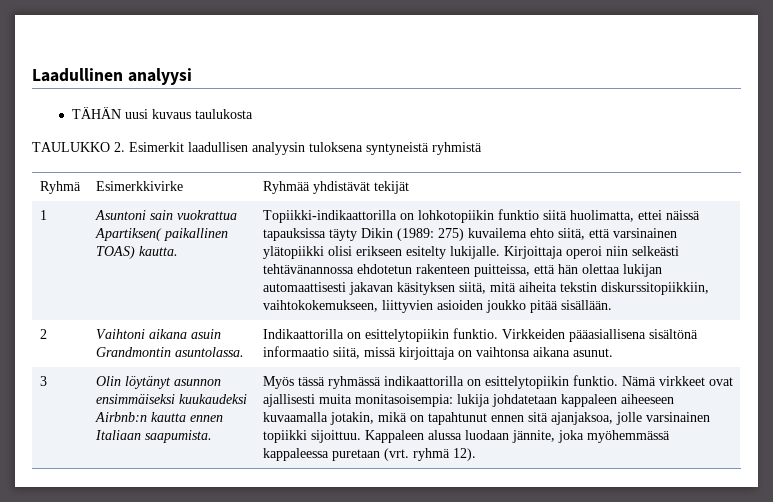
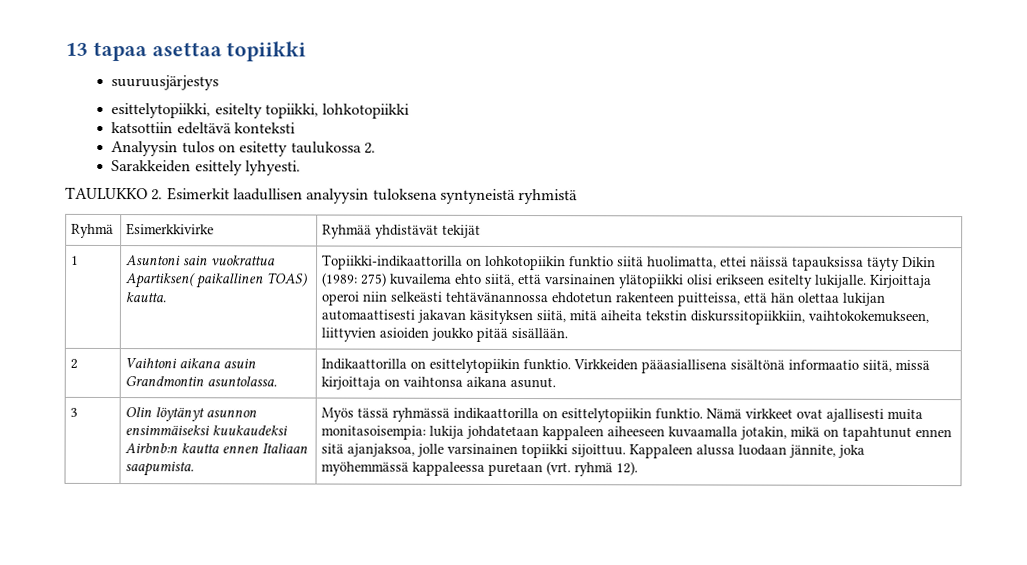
[32,68,192,85] [71,107,253,119] Laadullinen analyysi // TÄHÄN uusi kuvaus taulukosta -> [65,41,307,62] [111,75,220,91] [111,103,411,119] [111,122,297,135] [111,141,377,157] [111,160,302,176] 13 tapaa asettaa topiikki // suuruusjärjestys // esittelytopiikki, esitelty topiikki, lohkotopiikki // katsottiin edeltävä konteksti // Analyysin tulos on esitetty taulukossa 2. // Sarakkeiden esittely lyhyesti.

